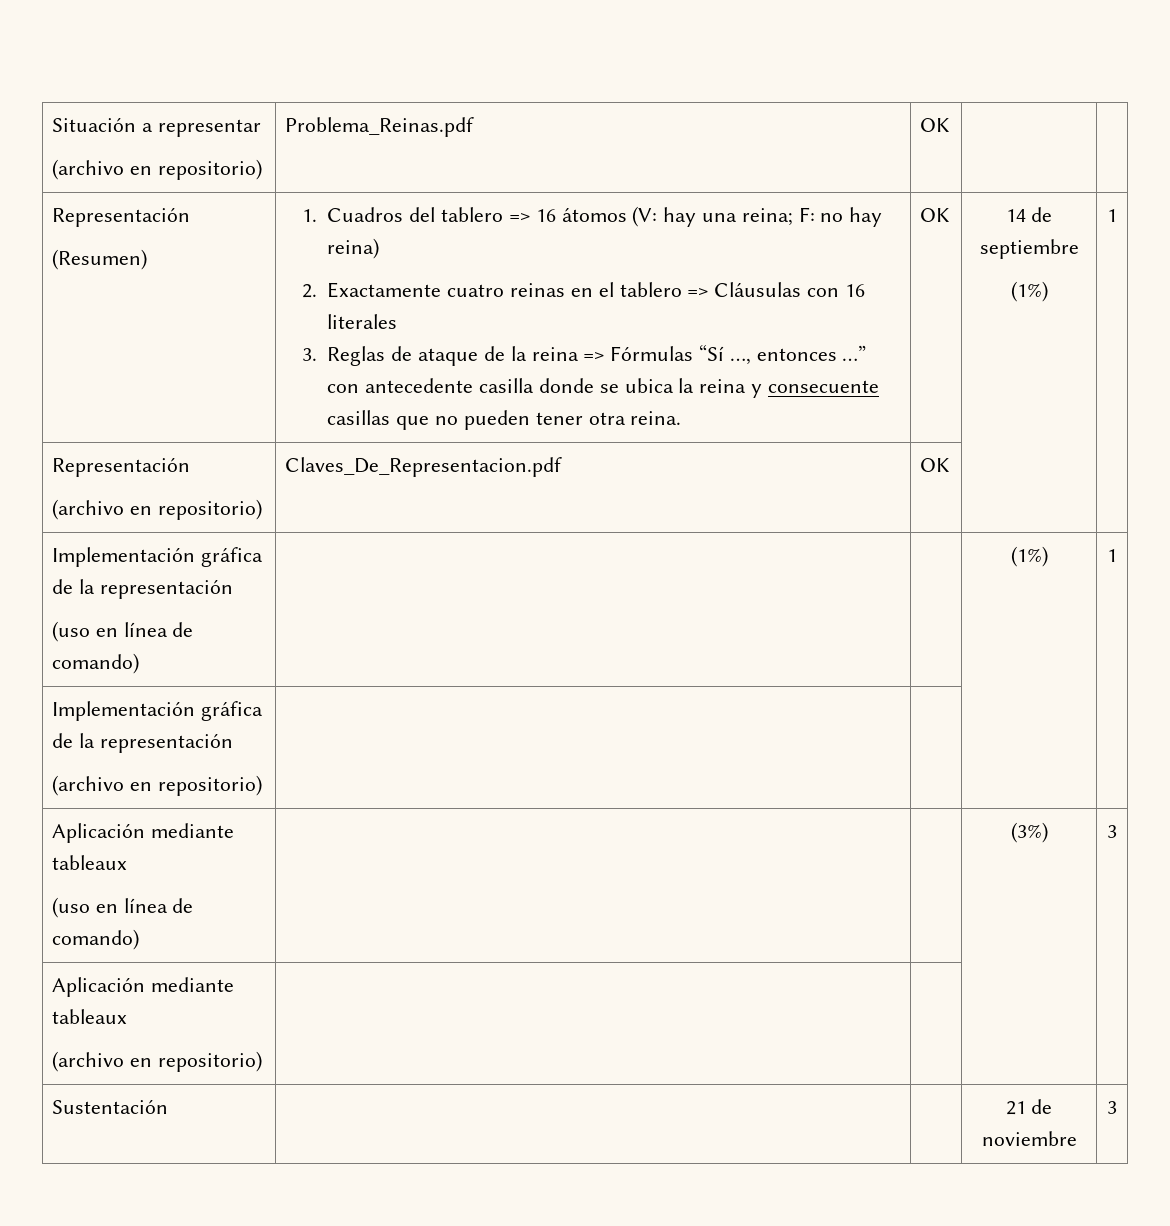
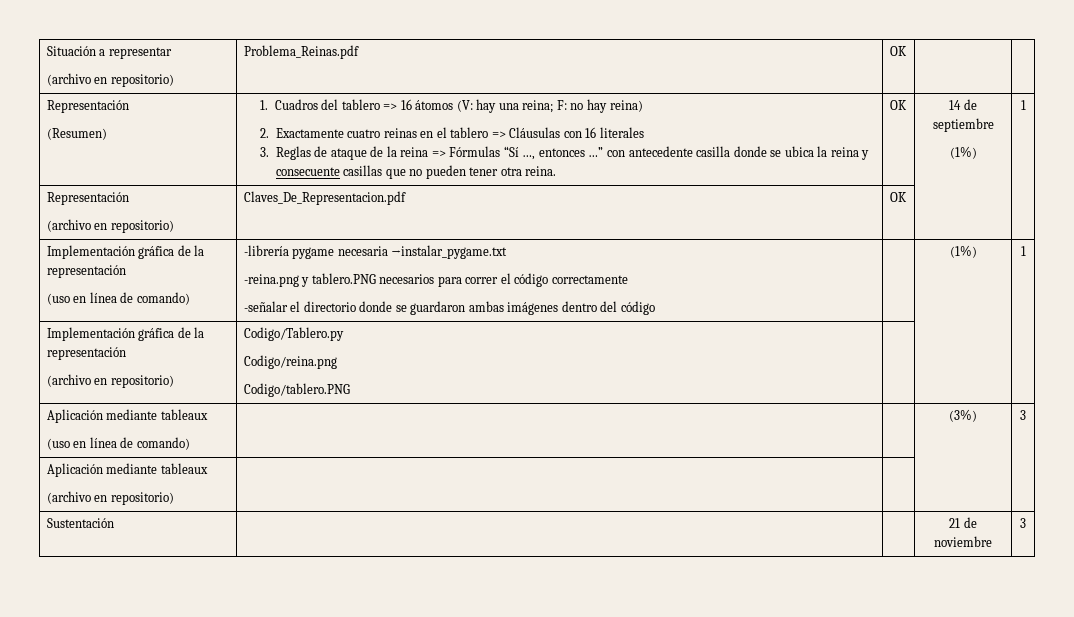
(139, 663) none -> [243,245,508,259] [243,273,628,287] [243,301,655,315] -librería pygame necesaria →instalar_pygame.txt // -reina.png y tablero.PNG necesarios para correr el código correctamente // -señalar el directorio donde se guardaron ambas imágenes dentro del código
(262, 785) none -> [243,327,344,341] [243,355,337,369] [243,383,350,397] Codigo/Tablero.py // Codigo/reina.png // Codigo/tablero.PNG

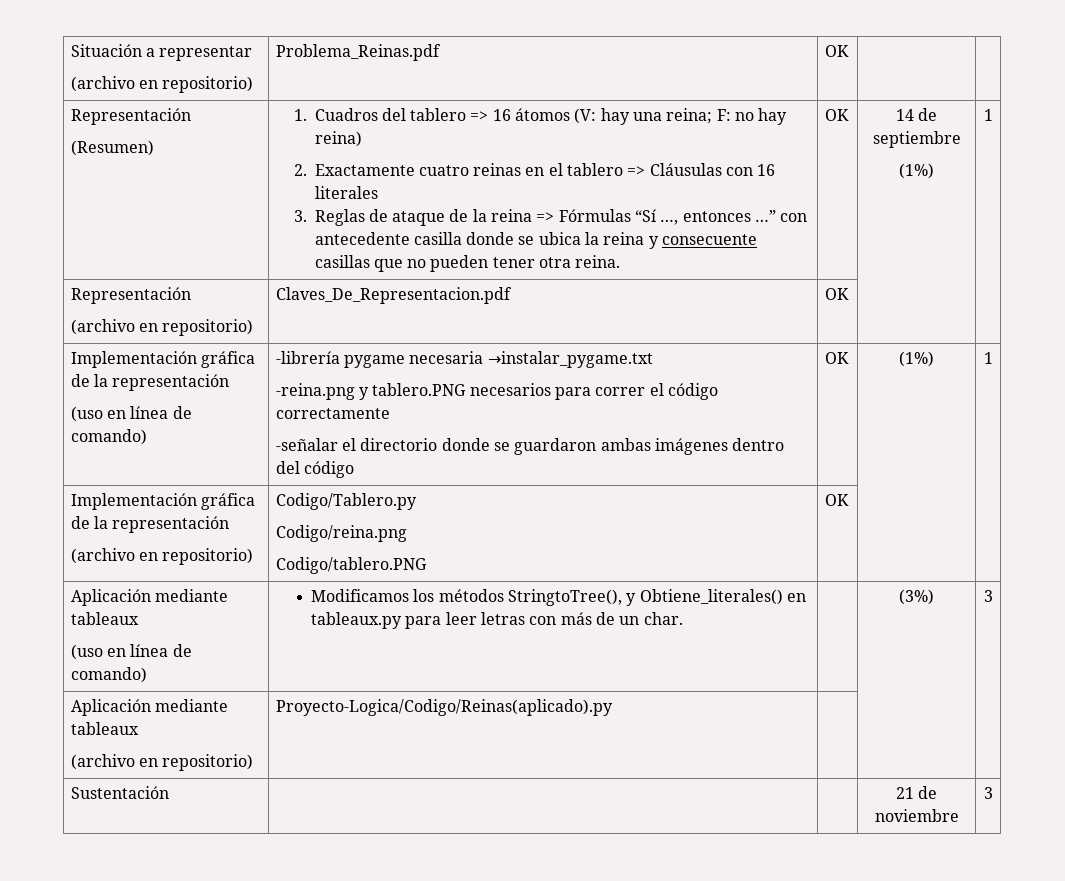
(655, 308) none -> [824,352,849,364] OK
(350, 390) none -> [824,494,849,506] OK
(190, 443) none -> [311,589,807,606] [311,612,683,629] Modificamos los métodos StringtoTree(), y Obtiene_literales() en tableaux.py para leer letras con más de un char.
(174, 498) none -> [275,699,613,716] Proyecto-Logica/Codigo/Reinas(aplicado).py

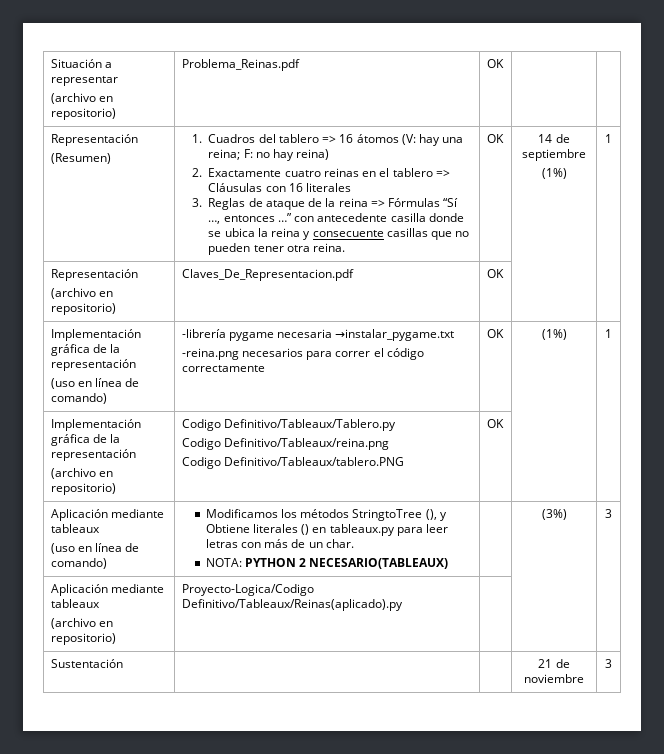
[359,383,467,400] y tablero.PNG -> (239, 354) none
[275,438,785,455] [275,461,355,478] // -señalar el directorio donde se guardaron ambas imágenes dentro del código -> (265, 368) none
[275,493,417,510] [275,525,407,542] [275,557,427,574] Codigo/Tablero.py // Codigo/reina.png // Codigo/tablero.PNG -> [181,419,396,431] [181,438,389,450] [181,457,404,469] Codigo Definitivo/Tableaux/Tablero.py // Codigo Definitivo/Tableaux/reina.png // Codigo Definitivo/Tableaux/tablero.PNG
[508,589,783,606] StringtoTree(), y Obtiene_literales() -> [352,509,447,521] [205,524,310,535] StringtoTree (), y Obtiene literales ()
(683, 618) none -> [205,558,449,569] // NOTA: PYTHON 2 NECESARIO(TABLEAUX)
[275,699,613,716] Proyecto-Logica/Codigo/Reinas(aplicado).py -> [181,584,314,596] [181,599,403,611] Proyecto-Logica/Codigo Definitivo/Tableaux/Reinas(aplicado).py

